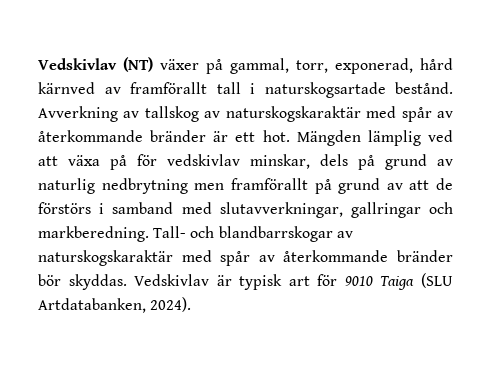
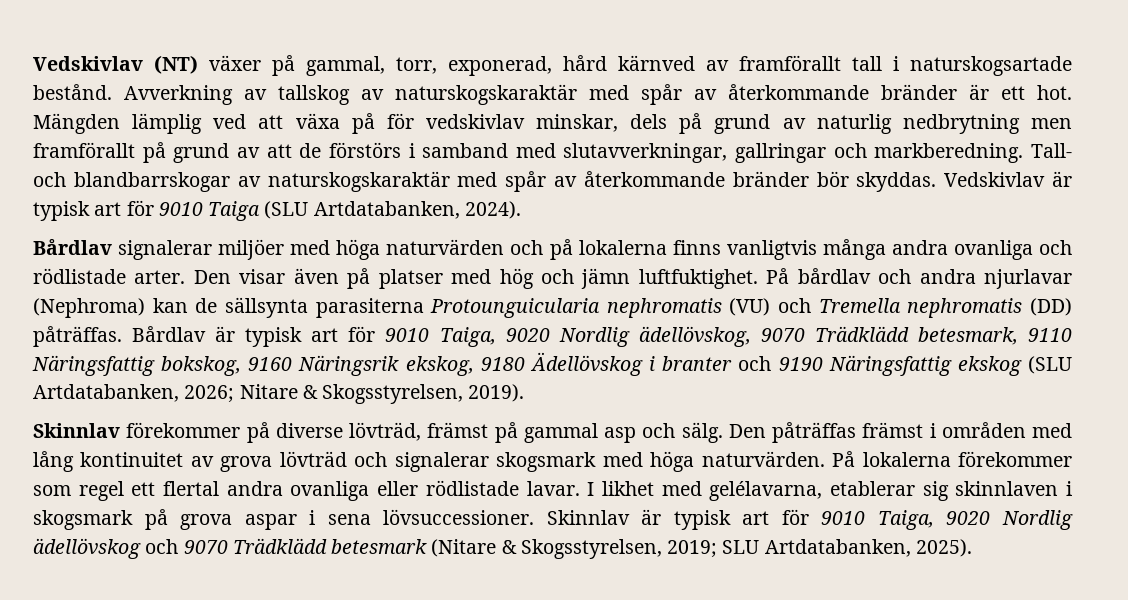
(192, 304) none -> [33,238,1072,260] [33,268,1072,289] [33,297,1072,318] [33,326,1072,347] [32,352,1073,376] [33,384,525,404] [33,422,1072,443] [33,451,1072,472] [33,480,1072,501] [33,509,1073,530] [33,538,972,559] // Bårdlav signalerar miljöer med höga naturvärden och på lokalerna finns vanligtvis många andra ovanliga och rödlistade arter. Den visar även på platser med hög och jämn luftfuktighet. På bårdlav och andra njurlavar (Nephroma) kan de sällsynta parasiterna Protounguicularia nephromatis (VU) och Tremella nephromatis (DD) påträffas. Bårdlav är typisk art för 9010 Taiga, 9020 Nordlig ädellövskog, 9070 Trädklädd betesmark, 9110 Näringsfattig bokskog, 9160 Näringsrik ekskog, 9180 Ädellövskog i branter och 9190 Näringsfattig ekskog (SLU Artdatabanken, 2026; Nitare & Skogsstyrelsen, 2019). // Skinnlav förekommer på diverse lövträd, främst på gammal asp och sälg. Den påträffas främst i områden med lång kontinuitet av grova lövträd och signalerar skogsmark med höga naturvärden. På lokalerna förekommer som regel ett flertal andra ovanliga eller rödlistade lavar. I likhet med gelélavarna, etablerar sig skinnlaven i skogsmark på grova aspar i sena lövsuccessioner. Skinnlav är typisk art för 9010 Taiga, 9020 Nordlig ädellövskog och 9070 Trädklädd betesmark (Nitare & Skogsstyrelsen, 2019; SLU Artdatabanken, 2025).

